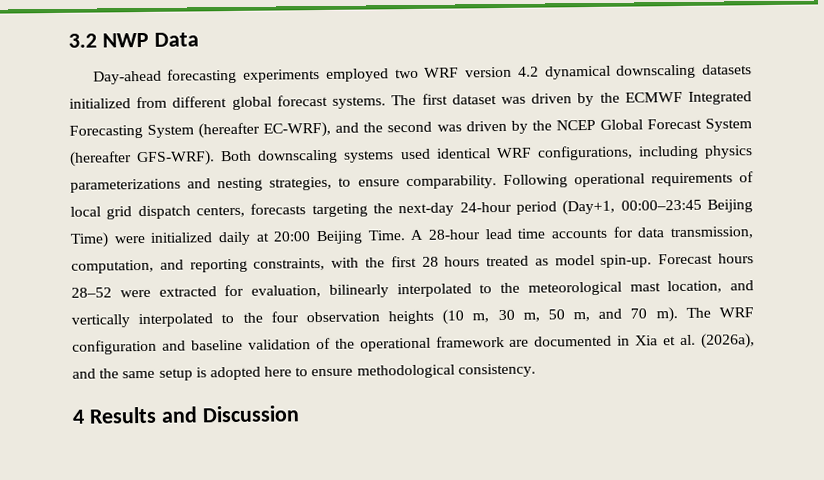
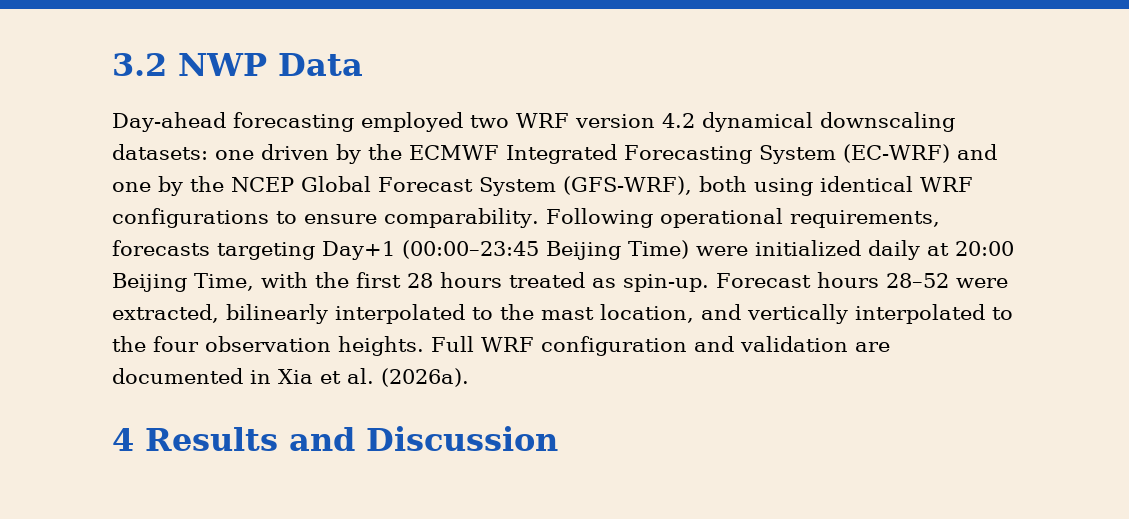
[243,69,321,83] experiments -> (354, 122) none
[702,64,752,75] [69,93,526,111] datasets initialized from different global forecast systems. The first dataset was -> [112,144,254,160] datasets: one
[198,120,507,139] (hereafter EC-WRF), and the second was driven -> [842,144,997,163] [112,182,151,192] (EC-WRF) and one
[69,145,754,167] [70,176,333,193] (hereafter GFS-WRF). Both downscaling systems used identical WRF configurations, including physics parameterizations and nesting strategies, -> [562,176,973,196] [112,208,269,228] (GFS-WRF), both using identical WRF configurations
[650,171,755,187] [70,199,702,220] requirements of local grid dispatch centers, forecasts targeting the next-day 24-hour period (Day+1, 00:00–23:45 -> [789,210,940,228] [112,240,539,260] requirements, forecasts targeting Day+1 (00:00–23:45
[367,226,754,241] [71,257,326,274] Time. A 28-hour lead time accounts for data transmission, computation, and reporting constraints, -> [194,273,254,291] Time,
[554,254,595,266] model -> (616, 283) none
[158,284,321,298] extracted for evaluation, -> [112,304,219,323] extracted,
[527,281,622,296] meteorological -> (534, 312) none
[388,307,754,325] [72,335,505,355] heights (10 m, 30 m, 50 m, and 70 m). The WRF configuration and baseline validation of the operational framework -> [338,336,848,356] heights. Full WRF configuration and validation
[701,333,756,349] [72,363,536,381] (2026a), and the same setup is adopted here to ensure methodological consistency. -> [381,368,469,387] (2026a).

